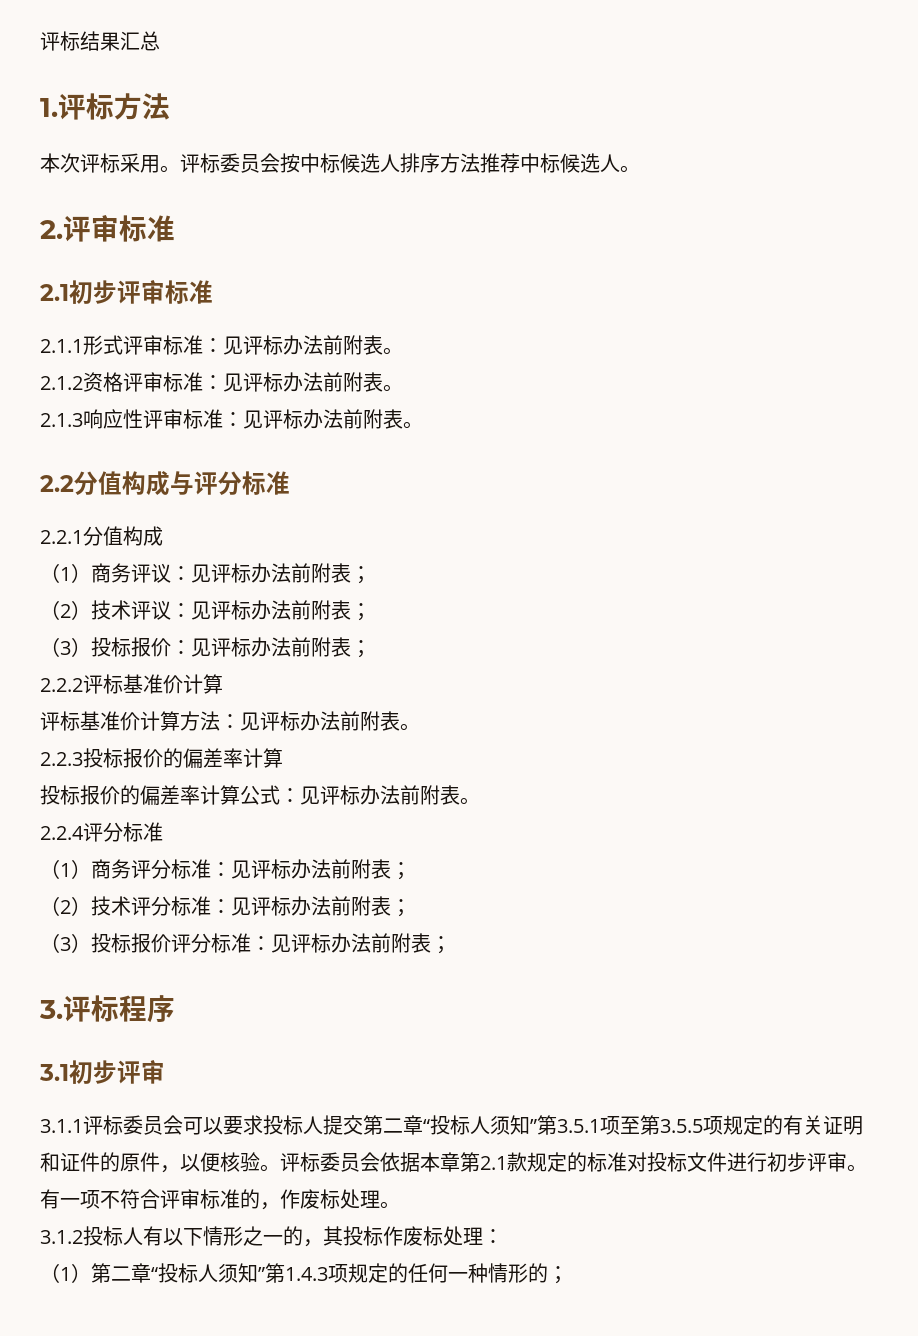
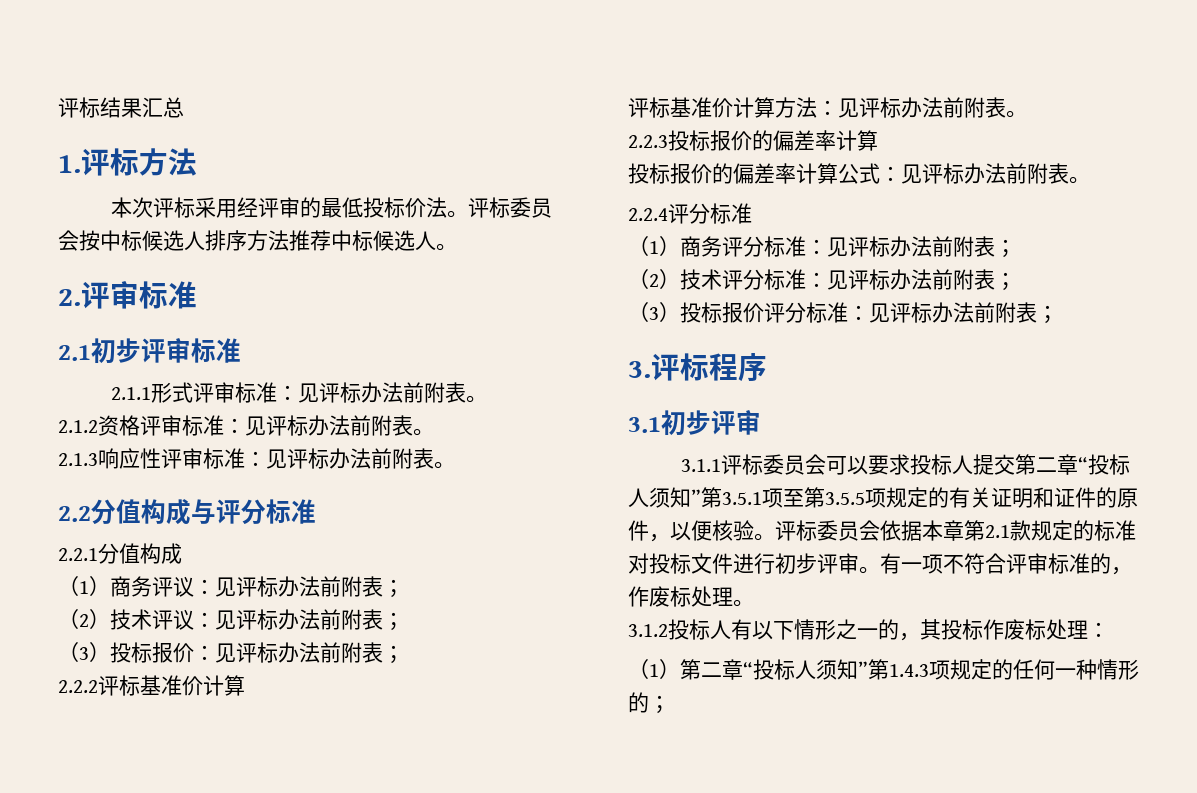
(160, 164) none -> [236,197,447,218] 经评审的最低投标价法

